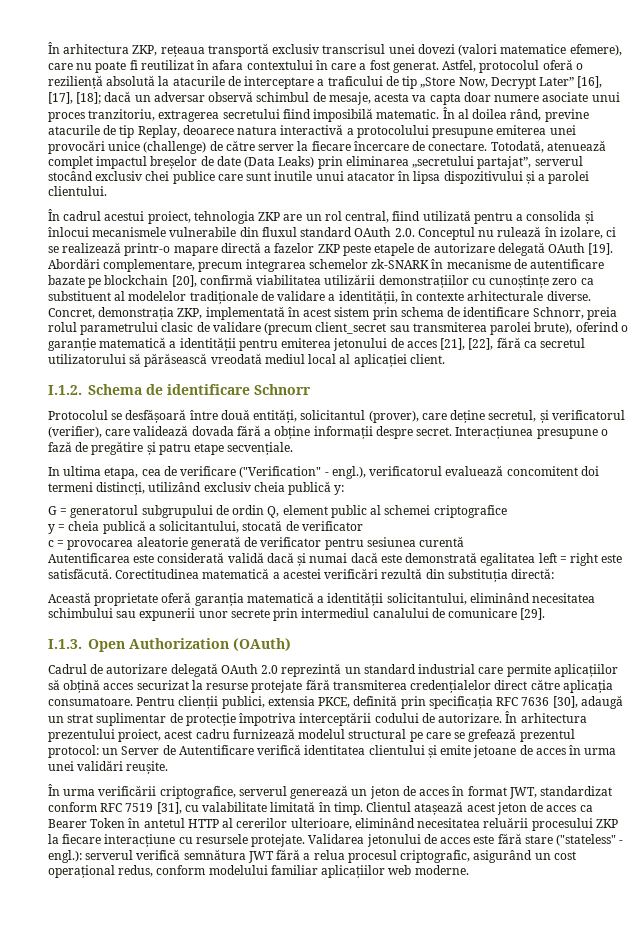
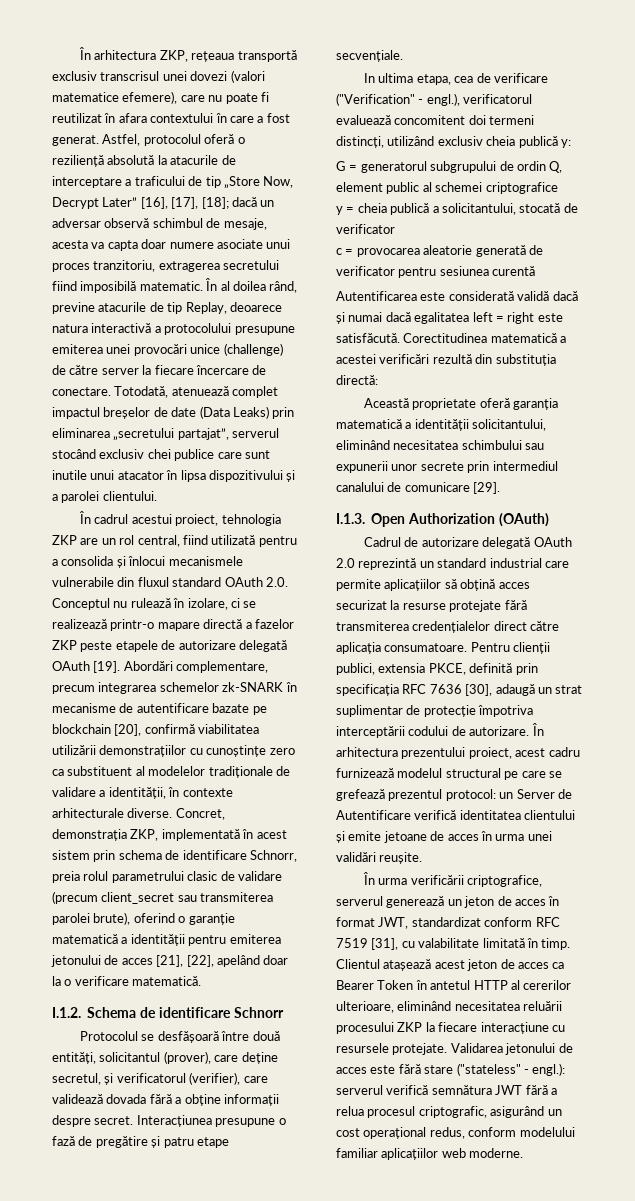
[496,337,586,348] [48,353,445,367] fără ca secretul utilizatorului să părăsească vreodată mediul local al aplicației client. -> [216,955,289,967] [52,976,202,986] apelând doar la o verificare matematică.
[380,552,478,563] este demonstrată -> (411, 317) none

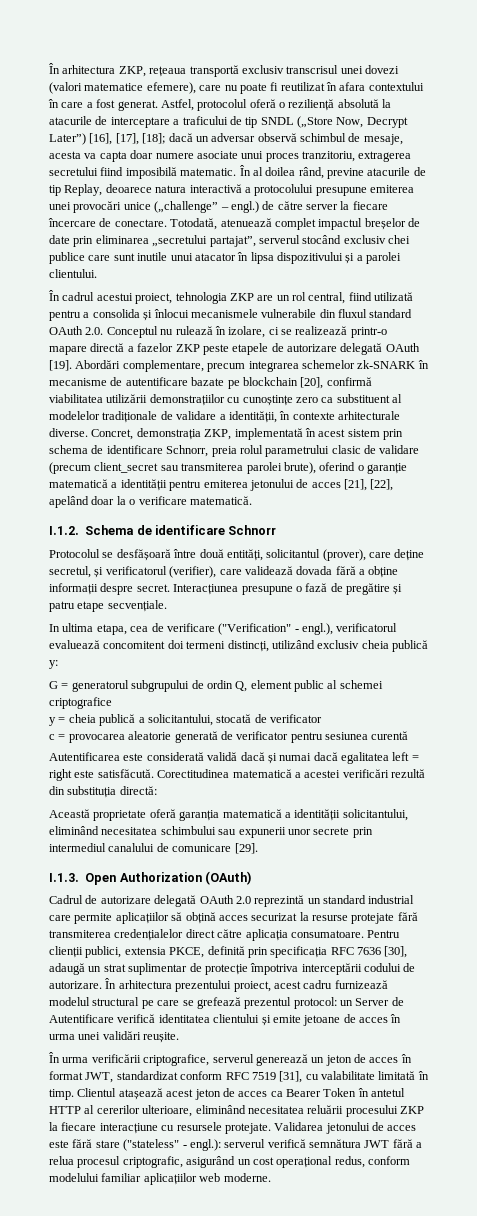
[223,176,260,189] „Store -> [260,116,333,128] SNDL („Store
[102,197,138,207] Later” -> [49,133,86,145] Later”)
[223,343,283,356] (challenge) -> [154,201,259,213] („challenge” – engl.)
[199,406,269,419] (Data Leaks) -> (70, 239) none

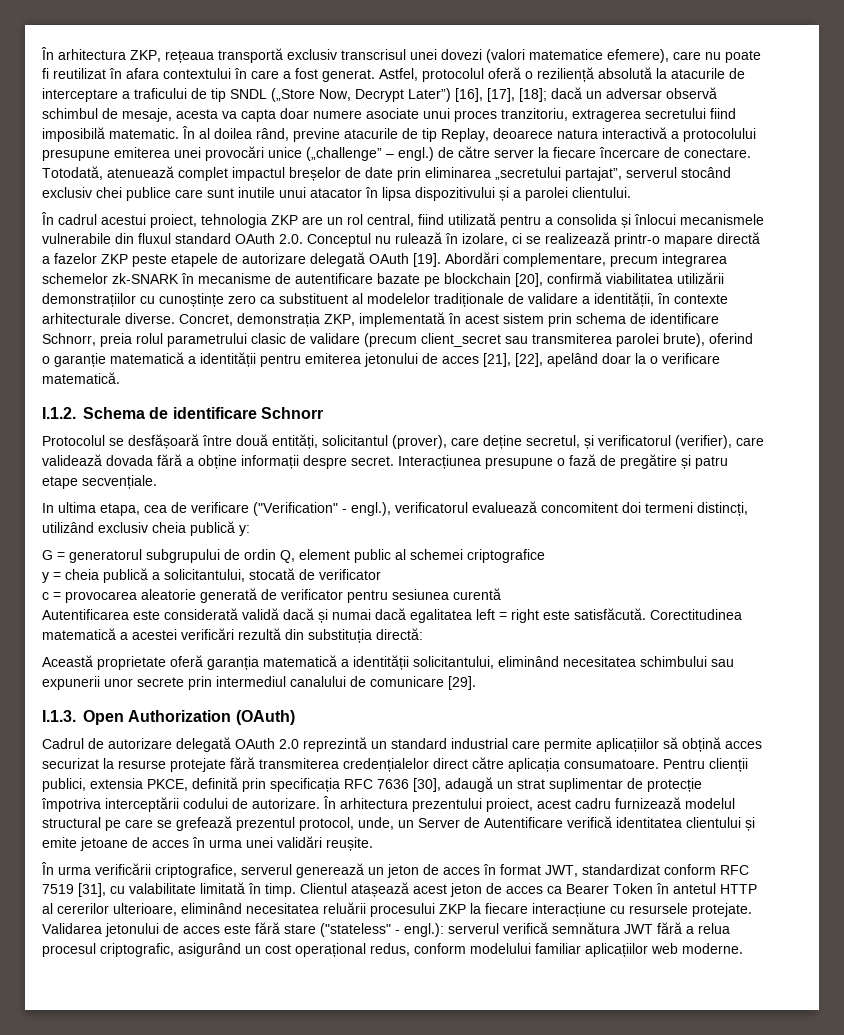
[293,997,337,1009] protocol: -> [299,817,394,831] protocol, unde,

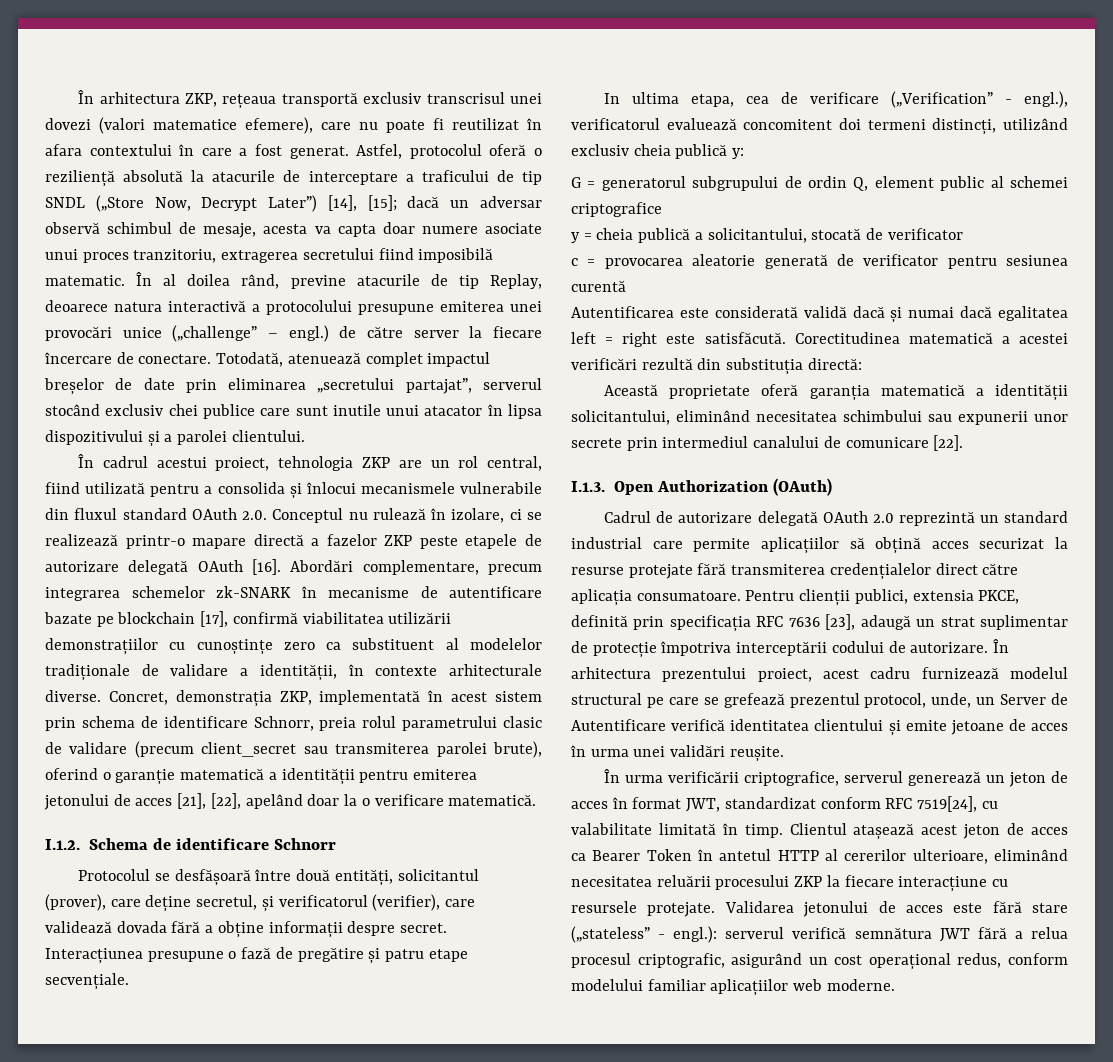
[455,88,547,102] [16], [17], [18]; -> [327,195,397,211] [14], [15];
[413,253,441,267] [19]. -> [252,559,281,575] [16].
[515,273,543,287] [20], -> [200,611,229,627] [17],
[253,502,338,516] ("Verification" -> [891,91,994,108] („Verification”
[448,676,476,690] [29]. -> [933,435,964,451] [22].
[413,778,441,792] [30], -> [825,614,856,630] [23],
[42,883,106,897] 7519 [31], -> [917,796,978,812] 7519[24],
[320,923,391,937] ("stateless" -> [571,926,650,943] („stateless”

